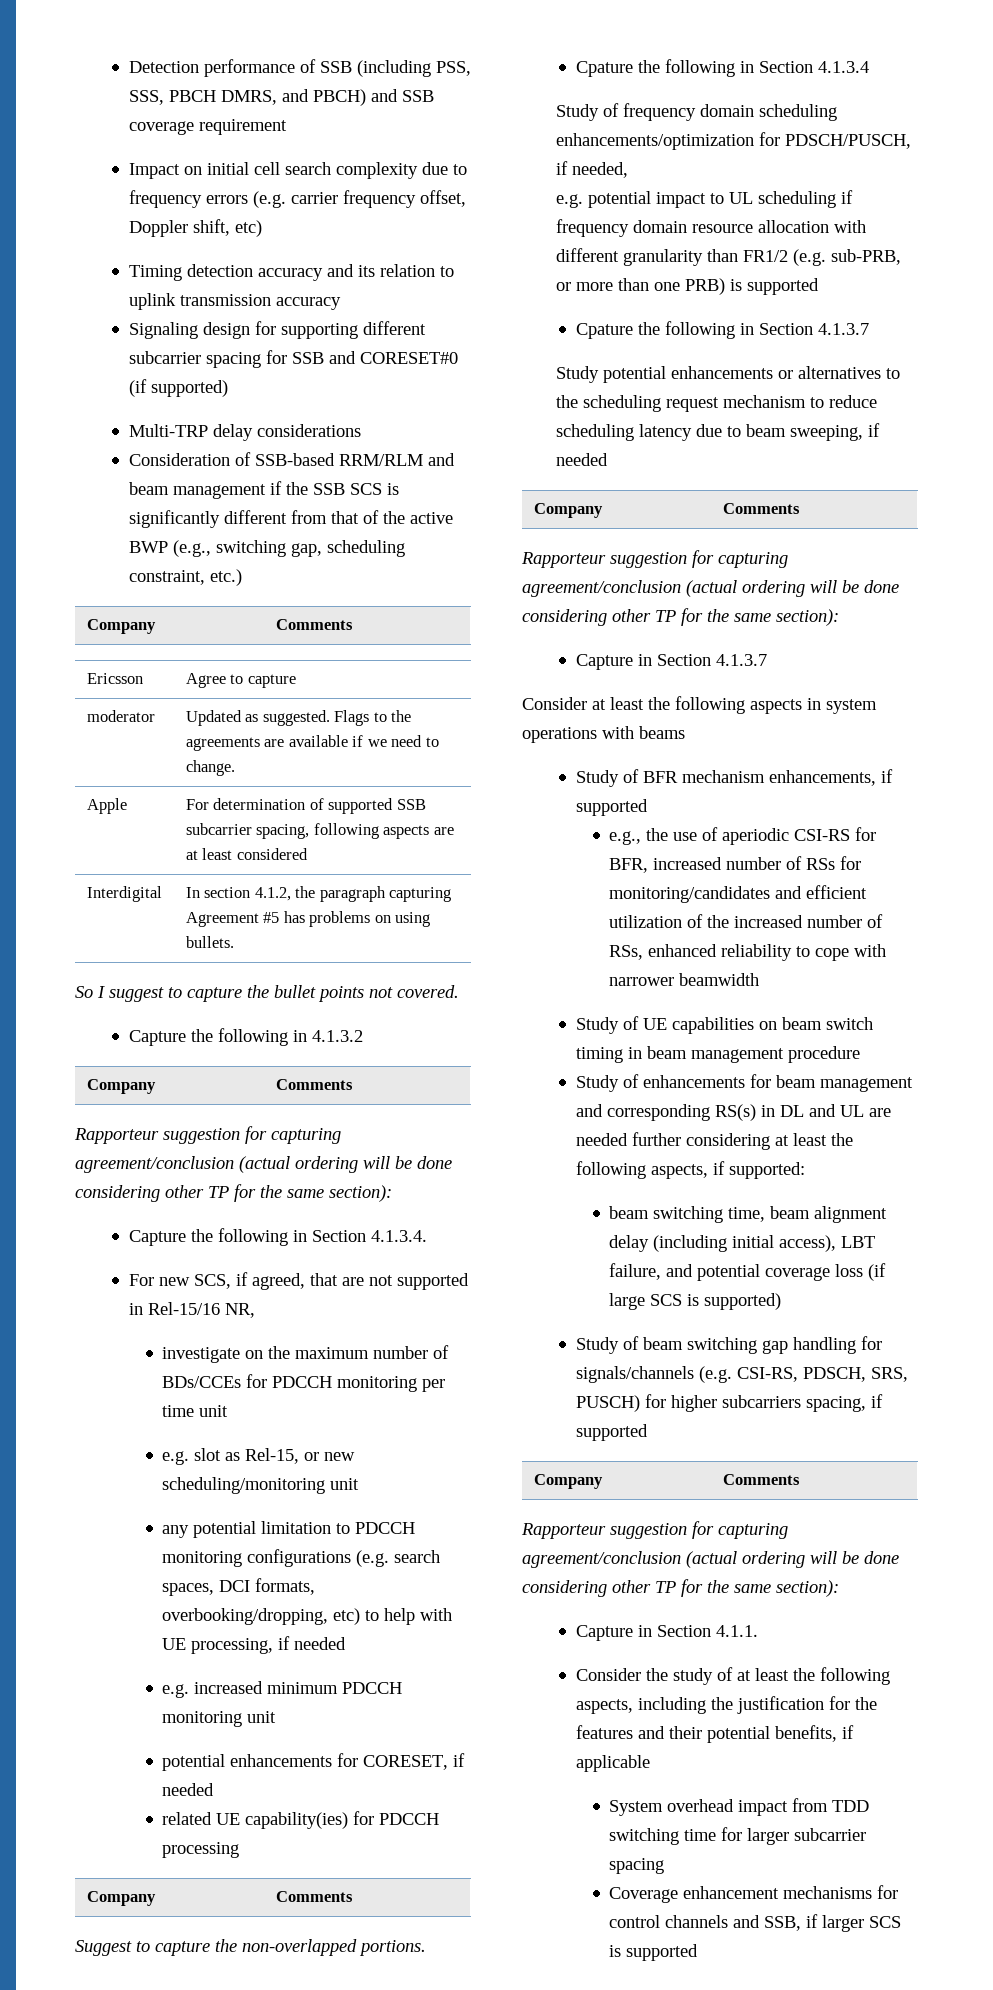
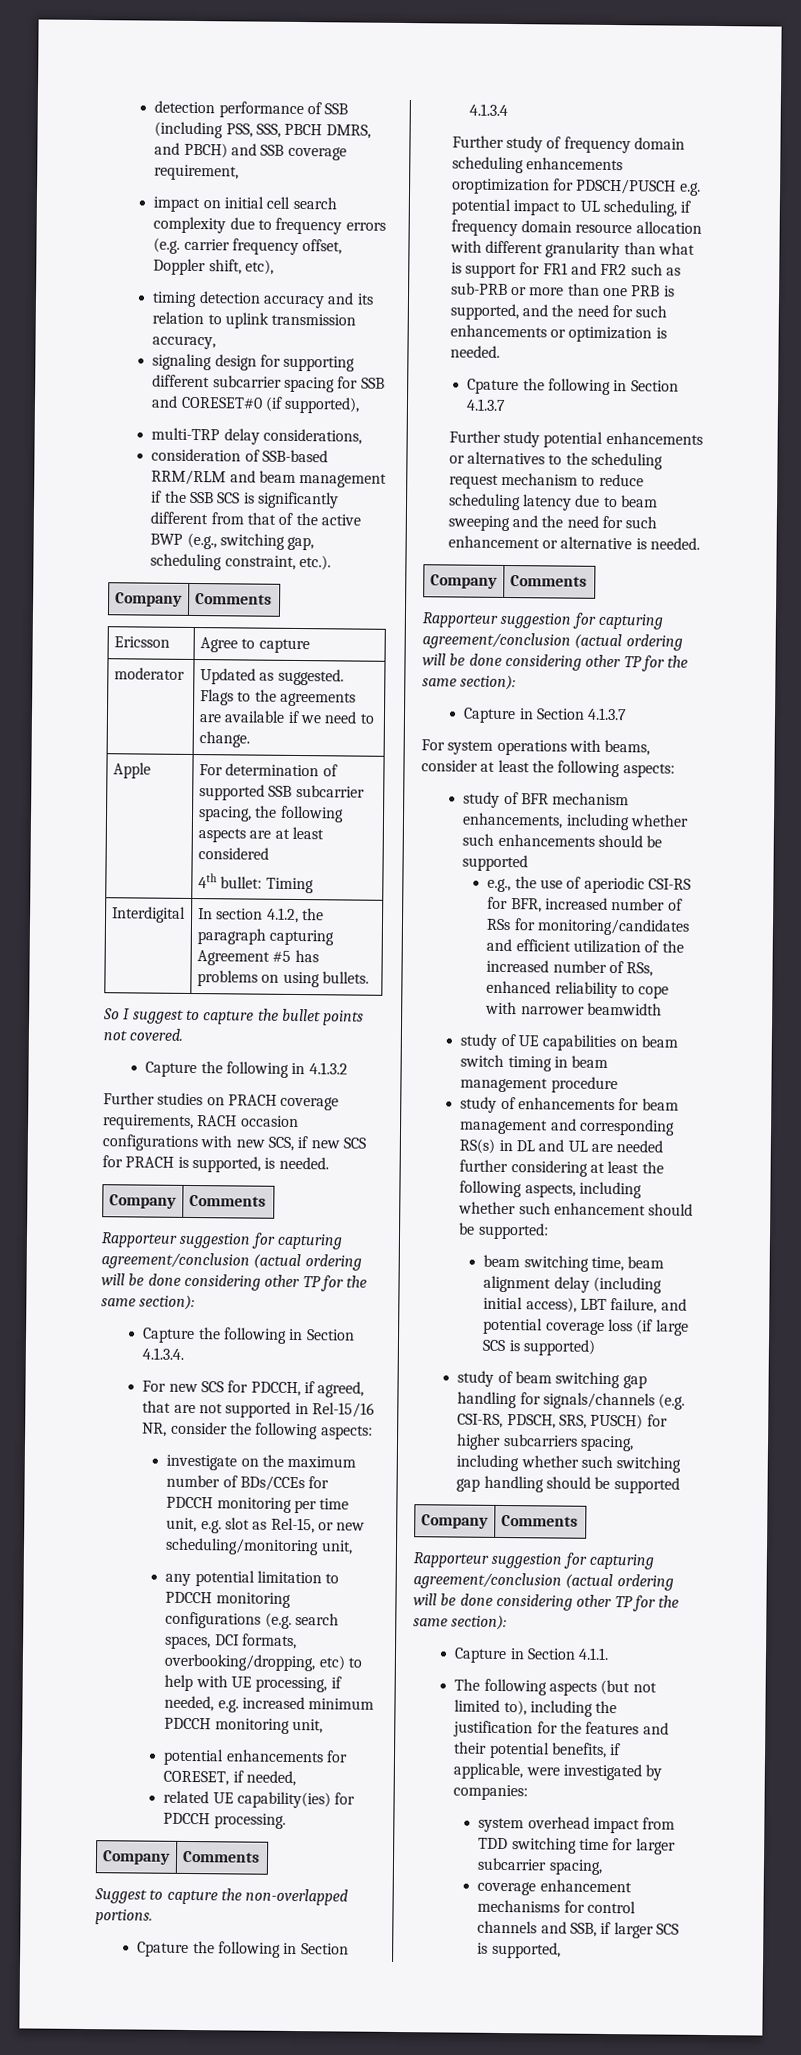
[128,61,199,73] Detection -> [154,100,216,114] detection
[198,119,287,135] [128,163,180,179] requirement // Impact -> [154,164,240,181] [153,196,201,213] requirement, // impact
[234,220,262,237] [128,265,182,281] etc) // Timing -> [245,259,275,275] [152,291,198,308] etc), // timing
[275,297,341,310] [128,322,198,339] accuracy // Signaling -> [152,335,217,350] [152,353,213,371] accuracy, // signaling
[150,380,228,397] [128,424,361,441] [128,453,230,466] supported) // Multi-TRP delay considerations // Consideration -> [284,396,361,414] [151,427,363,445] [151,448,242,462] supported), // multi-TRP delay considerations, // consideration
[209,569,242,586] etc.) -> [299,555,332,571] etc.).
(310, 831) none -> [255,805,278,818] the
(308, 854) none -> [197,873,314,894] // 4th bullet: Timing
(363, 1036) none -> [103,1092,340,1111] [103,1114,299,1131] [102,1134,366,1152] [102,1155,329,1173] // Further studies on PRACH coverage requirements, RACH occasion configurations with new SCS, if new SCS for PRACH is supported, is needed.
[193,1274,231,1289] SCS, -> [201,1380,301,1397] SCS for PDCCH,
(255, 1310) none -> [170,1421,373,1440] consider the following aspects:
[199,1405,229,1417] unit // -> [166,1517,198,1533] unit,
[330,1478,360,1490] unit -> [320,1540,353,1555] unit,
[294,1637,347,1650] needed // -> [164,1695,215,1712] needed,
[247,1711,277,1723] unit -> [291,1718,323,1734] unit,
[162,1783,215,1796] needed -> [245,1770,296,1787] needed,
[162,1842,240,1858] processing -> [213,1813,286,1829] processing.
[555,104,599,121] Study -> [451,135,544,153] Further study
[555,132,911,150] [555,161,628,178] enhancements/optimization for PDSCH/PUSCH, if needed, // -> [526,157,624,171] [451,178,677,195] enhancements oroptimization for PDSCH/PUSCH
[757,191,836,208] scheduling -> [603,199,678,217] scheduling,
[742,249,901,266] [555,278,819,295] FR1/2 (e.g. sub-PRB, or more than one PRB) is supported -> [658,242,696,255] [450,262,682,279] [450,282,675,297] [449,303,668,321] [449,324,667,343] [449,345,500,358] what is support for FR1 and FR2 such as sub-PRB or more than one PRB is supported, and the need for such enhancements or optimization is needed.
[555,366,599,383] Study -> [448,430,541,448] Further study
[789,423,880,441] [555,453,608,466] sweeping, if needed -> [447,515,658,532] [447,535,701,550] sweeping and the need for such enhancement or alternative is needed.
[522,696,877,714] [522,726,685,743] [575,769,893,787] Consider at least the following aspects in system operations with beams // Study of BFR mechanism enhancements, if -> [421,739,651,756] [421,759,675,778] [463,791,630,808] [462,812,690,831] [462,833,663,848] For system operations with beams, consider at least the following aspects: // study of BFR mechanism enhancements, including whether such enhancements should be
[575,1017,619,1034] Study -> [460,1033,498,1050] study
[575,1075,619,1092] Study -> [460,1096,498,1113] study
[712,1161,725,1175] if -> [579,1181,643,1199] [458,1201,694,1216] [459,1222,476,1235] including whether such enhancement should be
[575,1337,619,1354] Study -> [457,1370,495,1387] study
[870,1394,883,1408] if -> [456,1454,682,1473] [456,1475,611,1493] including whether such switching gap handling should be
[575,1667,890,1685] [575,1699,633,1714] Consider the study of at least the following aspects, -> [454,1678,657,1696] [454,1699,527,1716] The following aspects (but not limited to),
[575,1755,650,1772] [609,1800,664,1816] applicable // System -> [453,1762,663,1781] [453,1784,529,1801] [478,1817,525,1833] applicable, were investigated by companies: // system
[609,1858,665,1874] [609,1887,679,1903] spacing // Coverage -> [548,1859,603,1875] [477,1881,537,1896] spacing, // coverage
[626,1944,699,1961] supported -> [491,1941,561,1959] supported,

